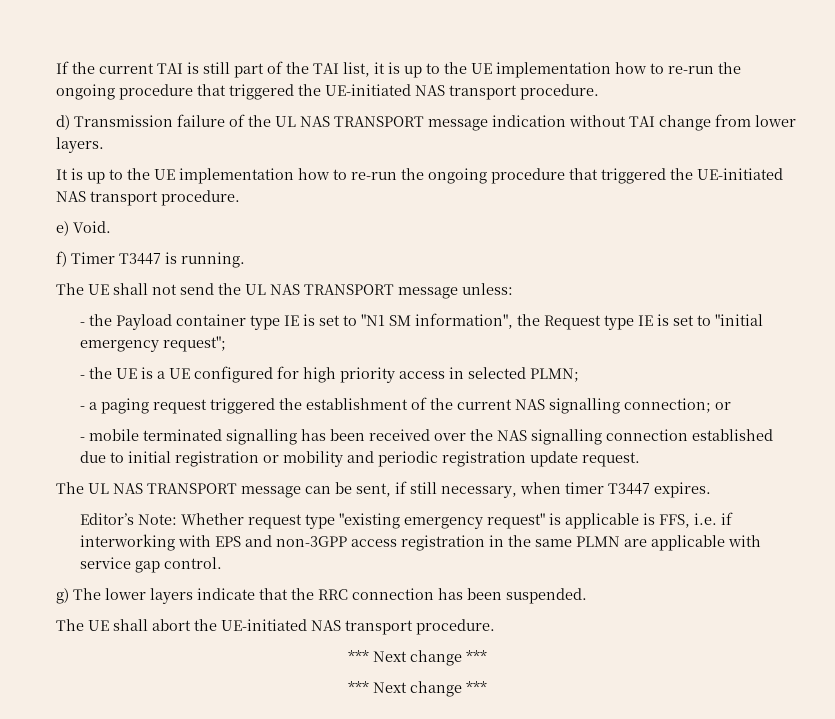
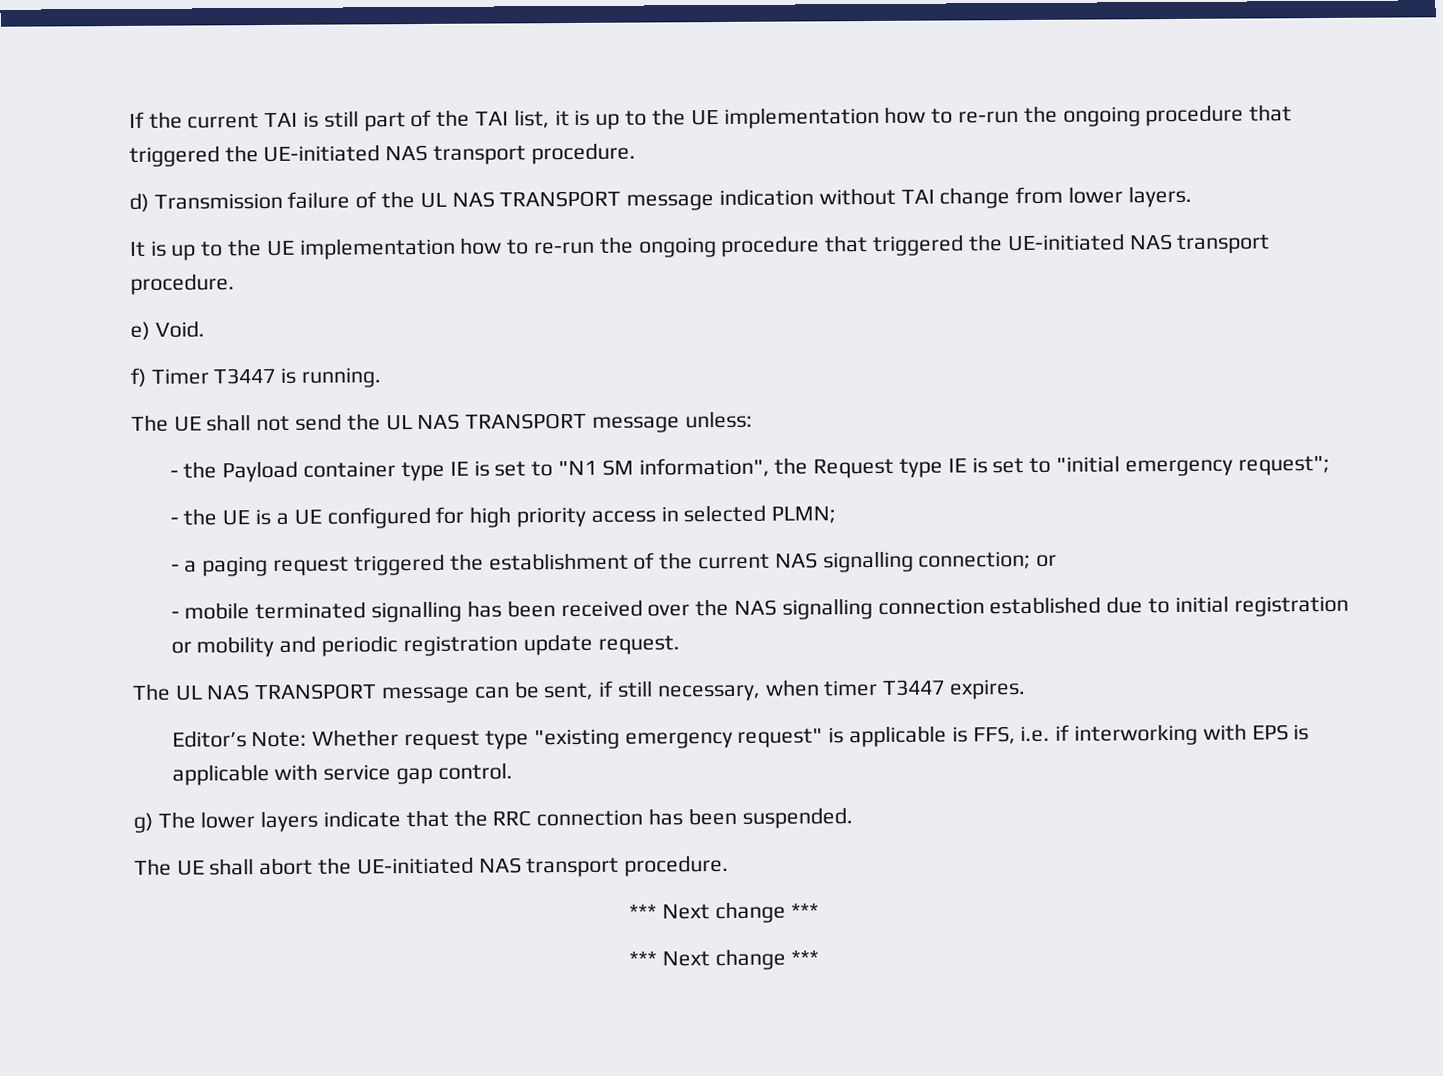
[244,535,647,551] and non-3GPP access registration in the same PLMN are -> [1293,724,1310,741] is

